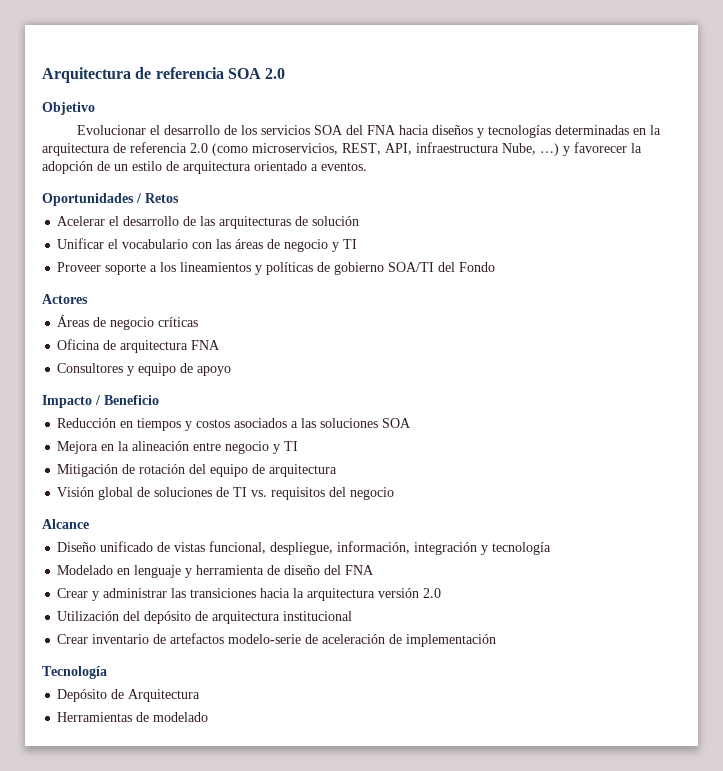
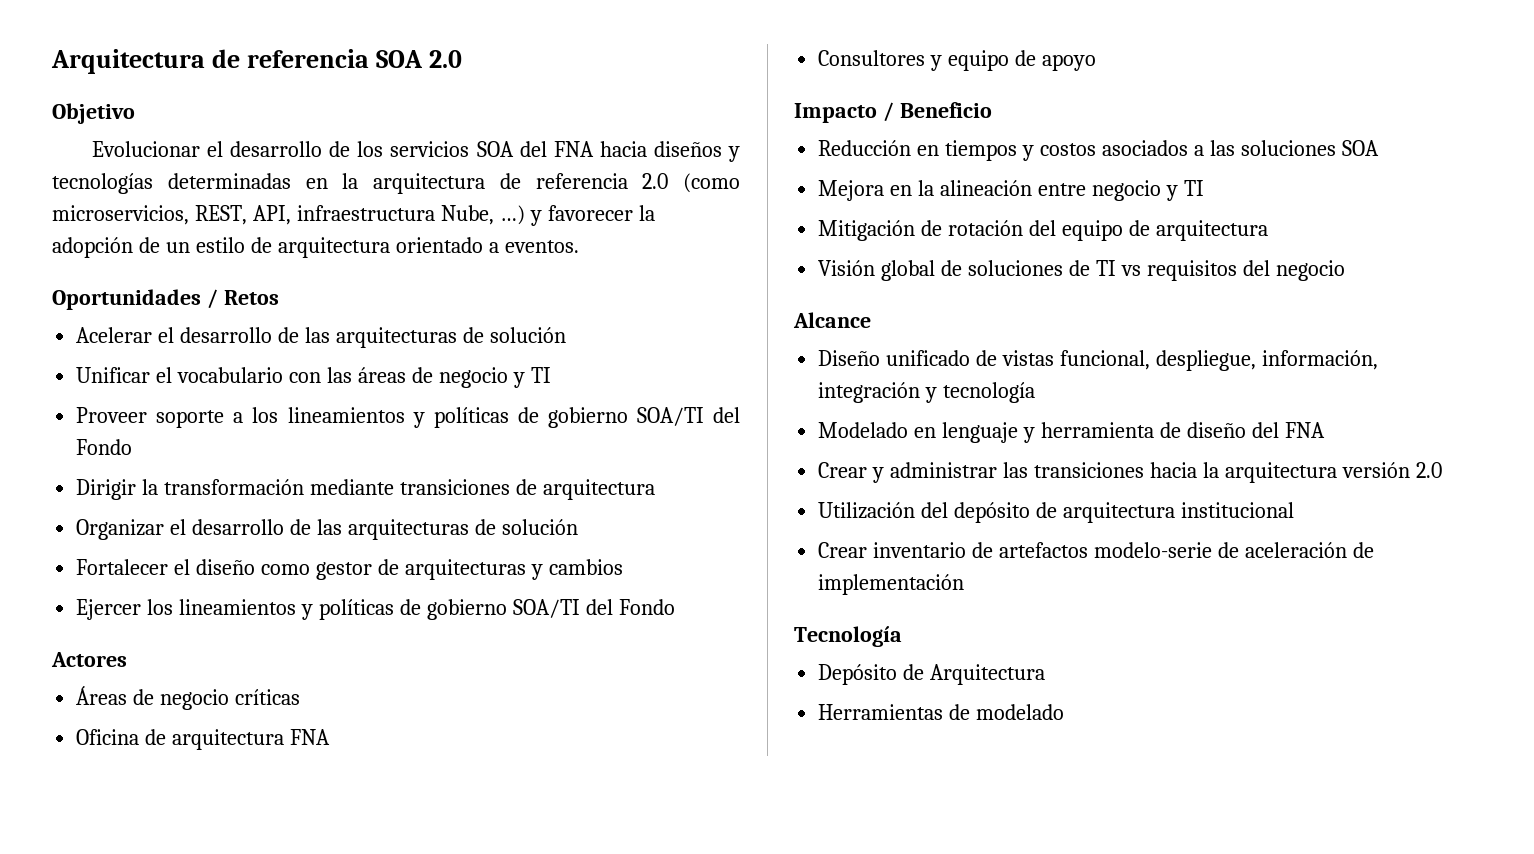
(496, 267) none -> [76,479,655,500] [76,519,578,540] [76,559,623,580] [76,599,675,620] // Dirigir la transformación mediante transiciones de arquitectura // Organizar el desarrollo de las arquitecturas de solución // Fortalecer el diseño como gestor de arquitecturas y cambios // Ejercer los lineamientos y políticas de gobierno SOA/TI del Fondo
[251,490,268,497] vs. -> [1120,265,1141,276] vs

